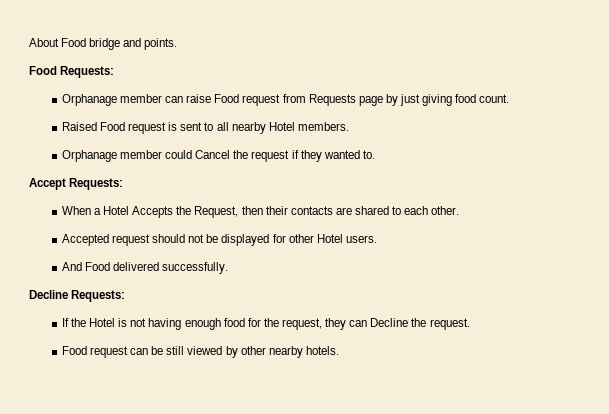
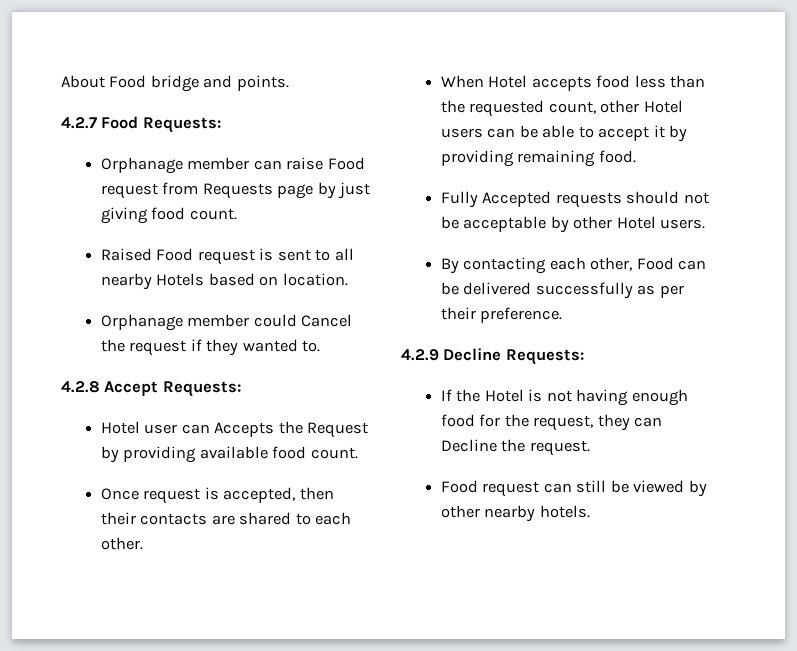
(178, 44) none -> [61,117,97,129] 4.2.7
[268,122,349,131] Hotel members. -> [156,273,348,286] Hotels based on location.
(375, 154) none -> [61,381,100,393] 4.2.8
[61,206,239,218] When a Hotel Accepts the Request, -> [100,421,369,438] [100,446,358,463] [100,487,296,504] Hotel user can Accepts the Request by providing available food count. // Once request is accepted,
[61,234,151,246] Accepted request -> [440,75,706,91] [440,100,683,117] [440,125,688,142] [440,150,636,167] [440,191,622,208] When Hotel accepts food less than the requested count, other Hotel users can be able to accept it by providing remaining food. // Fully Accepted requests
[221,234,286,246] displayed for -> [463,216,569,233] acceptable by
[61,262,229,274] And Food delivered successfully. // -> [440,257,707,274] [440,282,684,299] [440,307,563,323] [401,349,439,361] By contacting each other, Food can be delivered successfully as per their preference. // 4.2.9
[151,346,185,355] be still -> [576,480,629,493] still be

